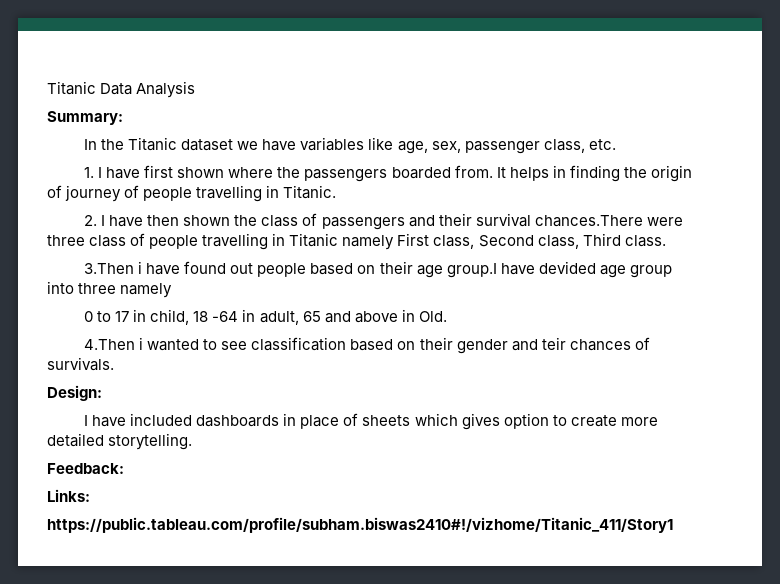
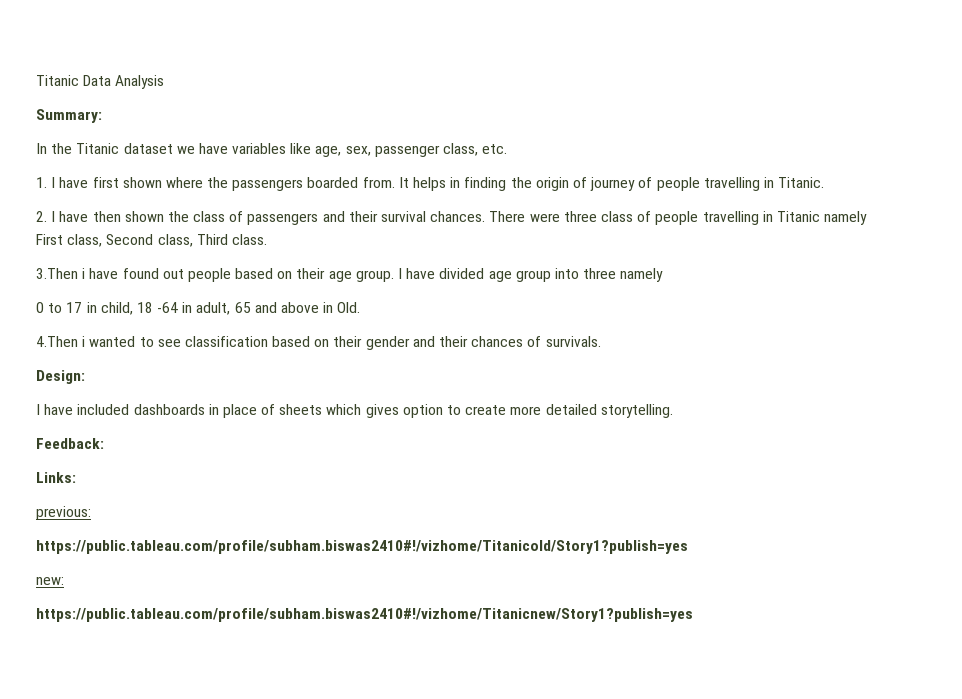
[534,215,643,227] chances.There -> [430,211,526,222] chances. There
[446,261,596,278] group.I have devided -> [355,268,485,282] group. I have divided
[541,337,566,350] teir -> [439,336,469,347] their
[47,517,673,533] https://public.tableau.com/profile/subham.biswas2410#!/vizhome/Titanic_411/Story1 -> [36,506,91,520] [36,540,688,554] [36,577,64,585] [36,608,693,622] previous: // https://public.tableau.com/profile/subham.biswas2410#!/vizhome/Titanicold/Story1?publish=yes // new: // https://public.tableau.com/profile/subham.biswas2410#!/vizhome/Titanicnew/Story1?publish=yes

